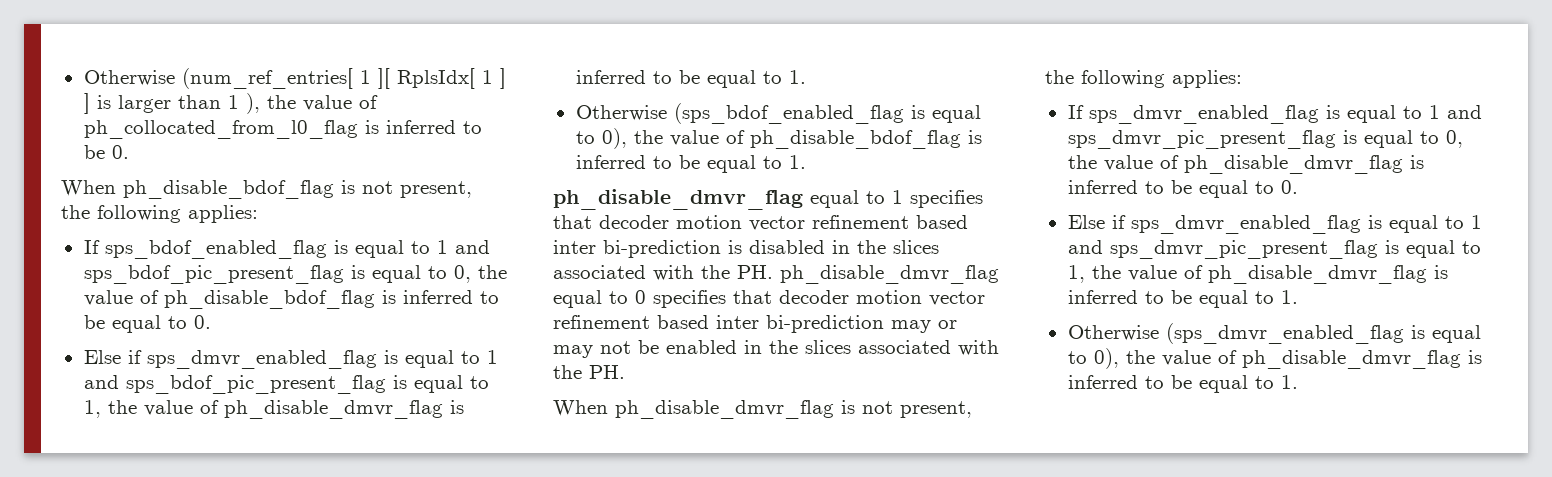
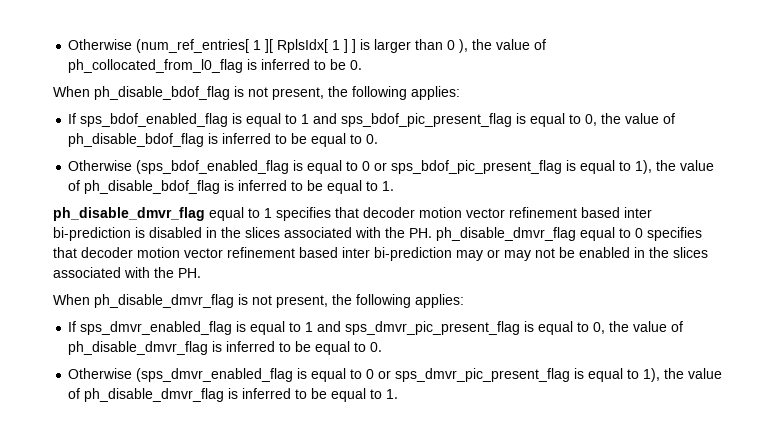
[227,95,239,109] 1 -> [447,40,456,50] 0
[83,350,498,369] [83,375,489,394] [83,400,464,419] [575,70,806,88] // Else if sps_dmvr_enabled_flag is equal to 1 and sps_bdof_pic_present_flag is equal to 1, the value of ph_disable_dmvr_flag is inferred to be equal to 1. -> (379, 139) none
[601,128,627,149] 0), -> [362,160,653,174] 0 or sps_bdof_pic_present_flag is equal to 1),
[1067,215,1482,234] [1067,240,1481,259] [1067,265,1085,283] Else if sps_dmvr_enabled_flag is equal to 1 and sps_dmvr_pic_present_flag is equal to 1, -> [68,368,661,382] Otherwise (sps_dmvr_enabled_flag is equal to 0 or sps_dmvr_pic_present_flag is equal to 1),
[1067,323,1481,344] [1067,348,1482,369] [1067,375,1298,393] // Otherwise (sps_dmvr_enabled_flag is equal to 0), the value of ph_disable_dmvr_flag is inferred to be equal to 1. -> (399, 394) none

